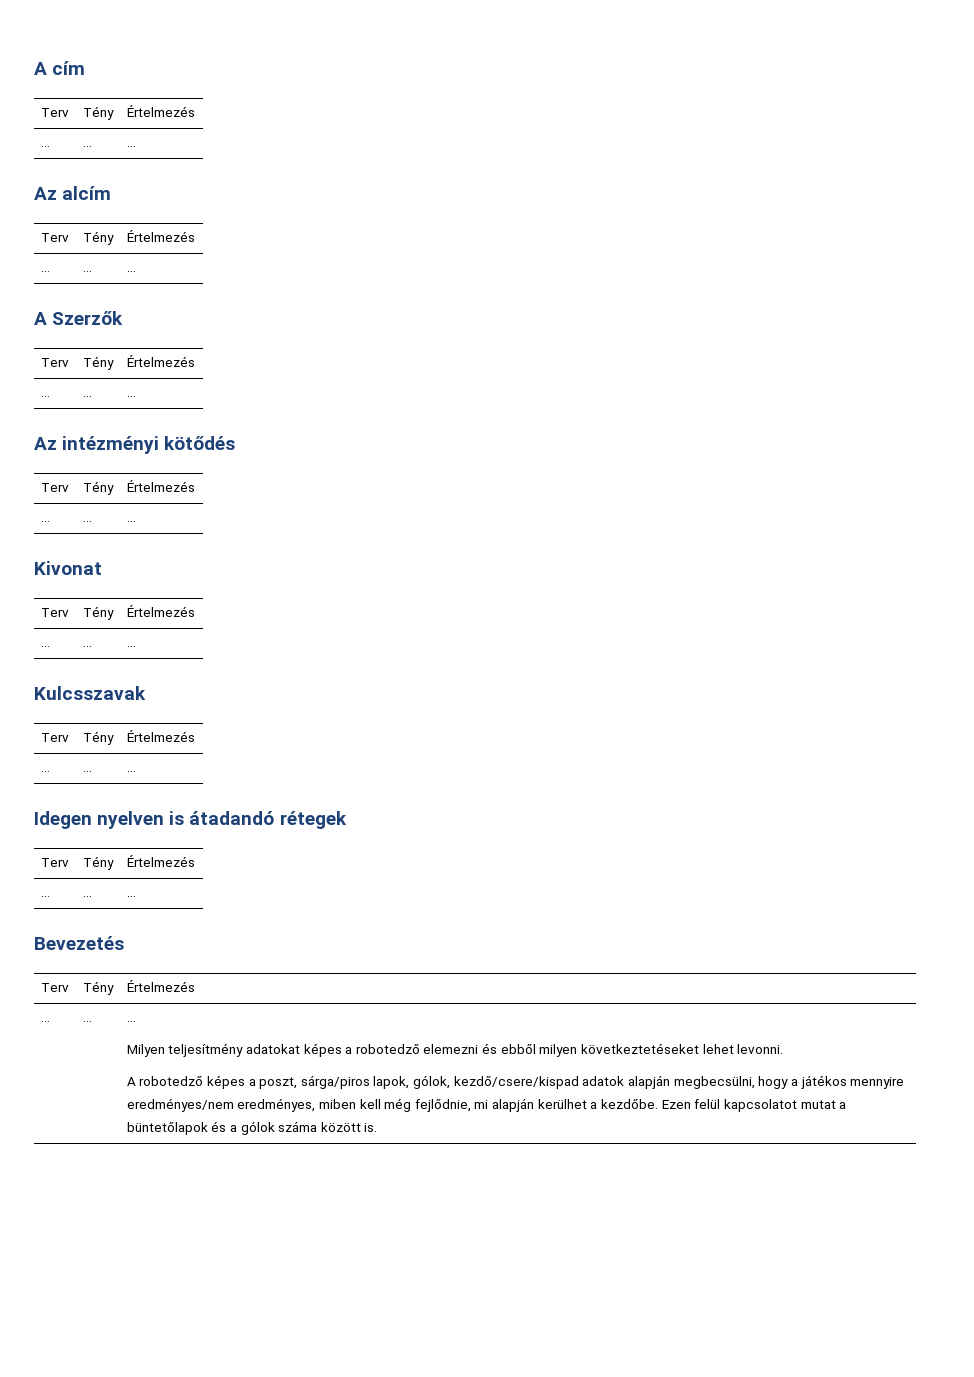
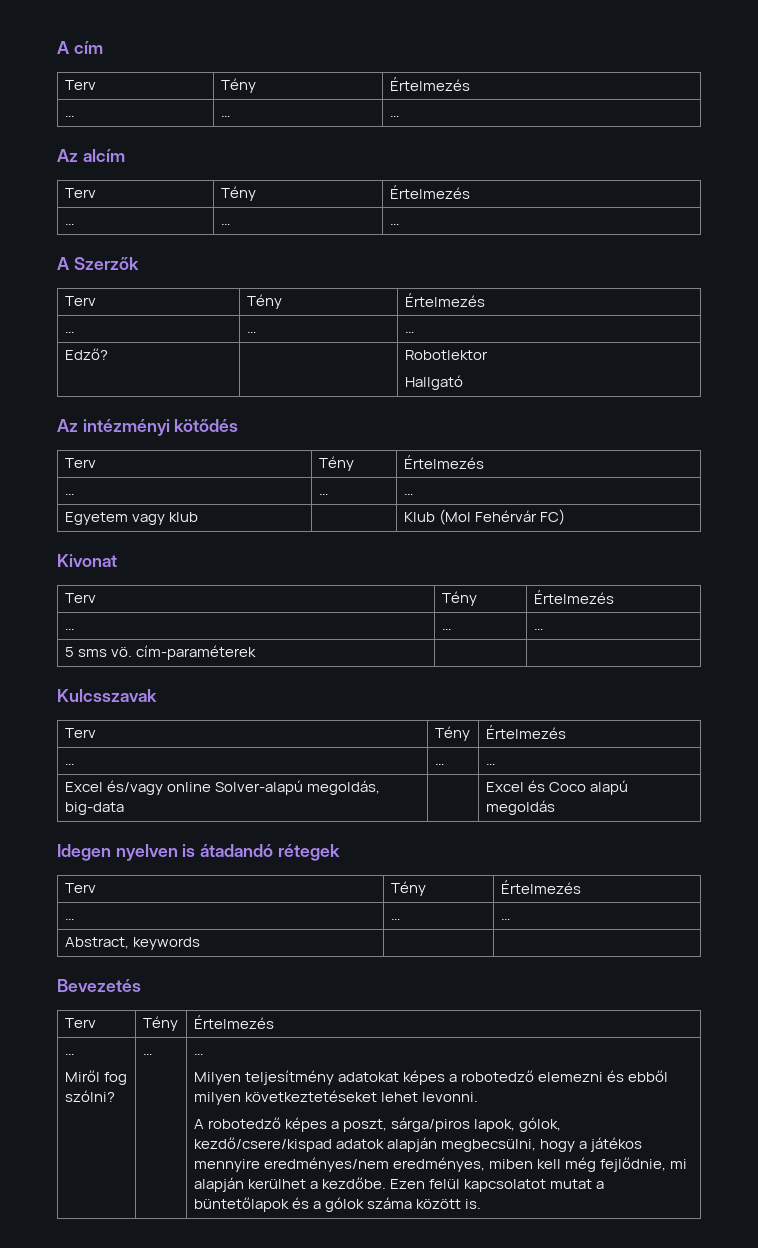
(136, 396) none -> [64,348,108,360] [404,350,488,360] [404,375,463,390] // Edző? | | Robotlektor // Hallgató
(136, 521) none -> [64,512,198,525] [403,509,565,525] // Egyetem vagy klub | | Klub (Mol Fehérvár FC)
(136, 646) none -> [64,645,256,660] // 5 sms vö. cím-paraméterek | |
(136, 771) none -> [64,780,380,795] [64,802,124,815] [485,780,628,795] [485,800,555,815] // Excel és/vagy online Solver-alapú megoldás, big-data | | Excel és Coco alapú megoldás
(136, 896) none -> [64,937,200,950] // Abstract, keywords | |
(50, 1021) none -> [64,1070,127,1085] [64,1090,115,1102] // Miről fog szólni?

